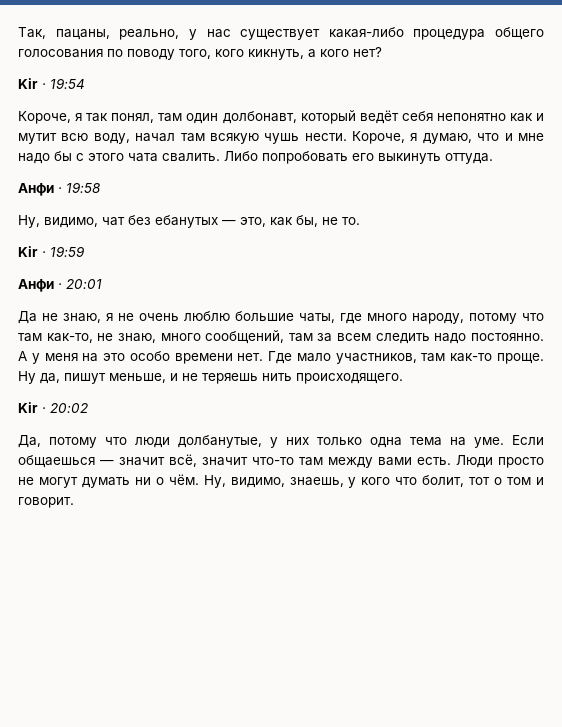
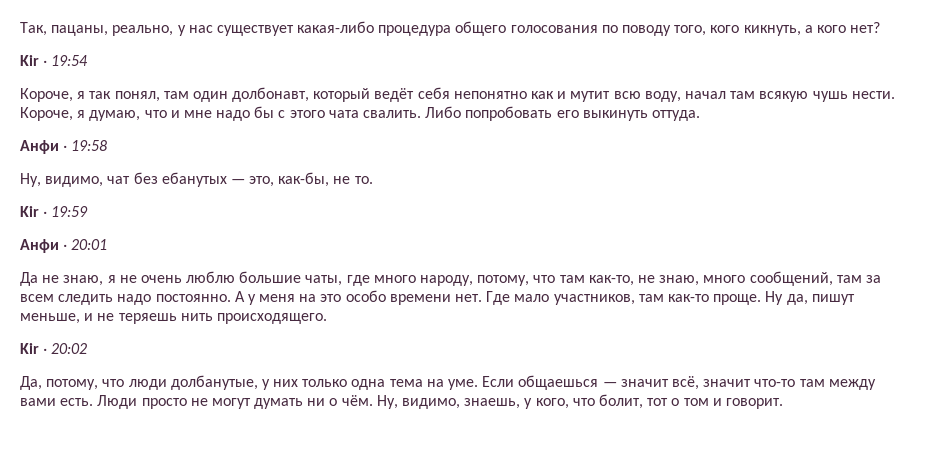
[270,215,318,227] как бы, -> [278,172,330,187] как-бы,
[469,313,517,324] потому -> [477,275,530,286] потому,
[49,437,97,448] потому -> [46,379,99,390] потому,
[361,477,391,485] кого -> [535,398,569,409] кого,

